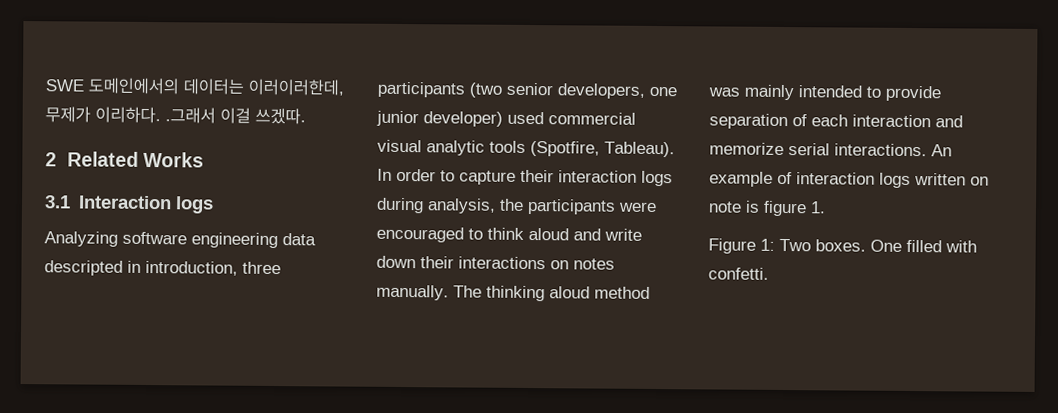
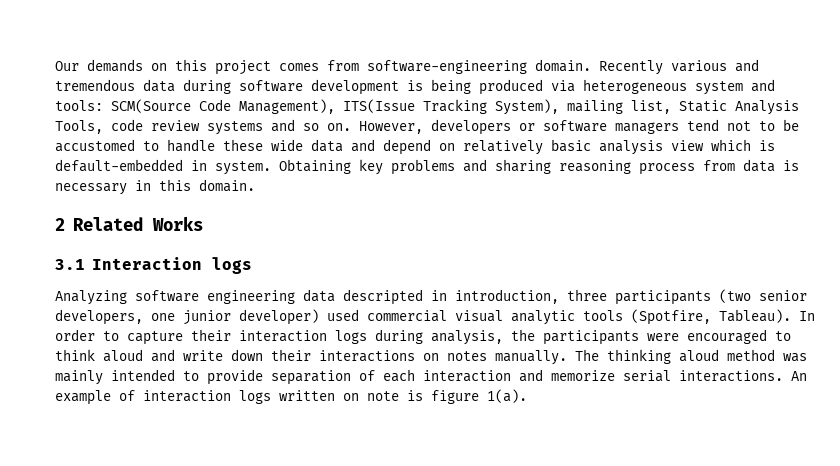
[45,77,344,96] [45,106,306,125] SWE 도메인에서의 데이터는 이러이러한데, 무제가 이리하다. .그래서 이걸 쓰겠따. -> [55,59,759,75] [55,79,775,95] [55,99,799,115] [55,119,799,135] [55,139,775,155] [55,159,799,175] [55,179,255,195] Our demands on this project comes from software-engineering domain. Recently various and tremendous data during software development is being produced via heterogeneous system and tools: SCM(Source Code Management), ITS(Issue Tracking System), mailing list, Static Analysis Tools, code review systems and so on. However, developers or software managers tend not to be accustomed to handle these wide data and depend on relatively basic analysis view which is default-embedded in system. Obtaining key problems and sharing reasoning process from data is necessary in this domain.
[810,201,826,214] [708,238,977,254] [708,267,769,280] 1. // Figure 1: Two boxes. One filled with confetti. -> [487,389,527,403] 1(a).

